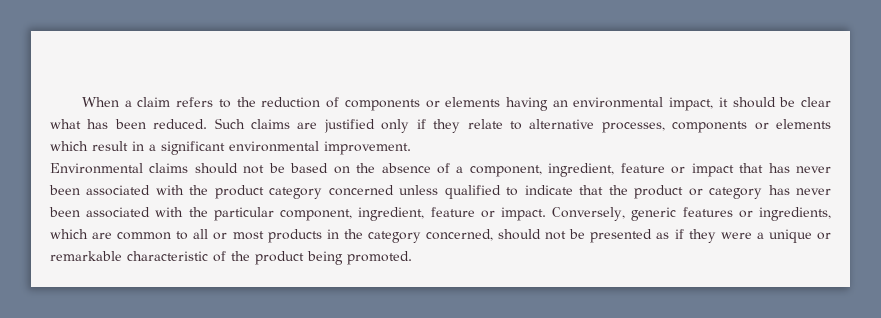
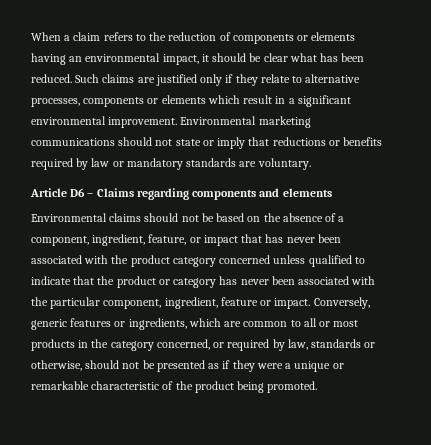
(411, 148) none -> [180,116,311,128] [31,137,383,149] [31,158,311,170] [30,188,332,200] Environmental marketing communications should not state or imply that reductions or benefits required by law or mandatory standards are voluntary. // Article D6 – Claims regarding components and elements
[620,163,665,173] feature -> [148,234,187,245] feature,
(493, 235) none -> [213,339,376,351] [31,360,82,371] or required by law, standards or otherwise,

